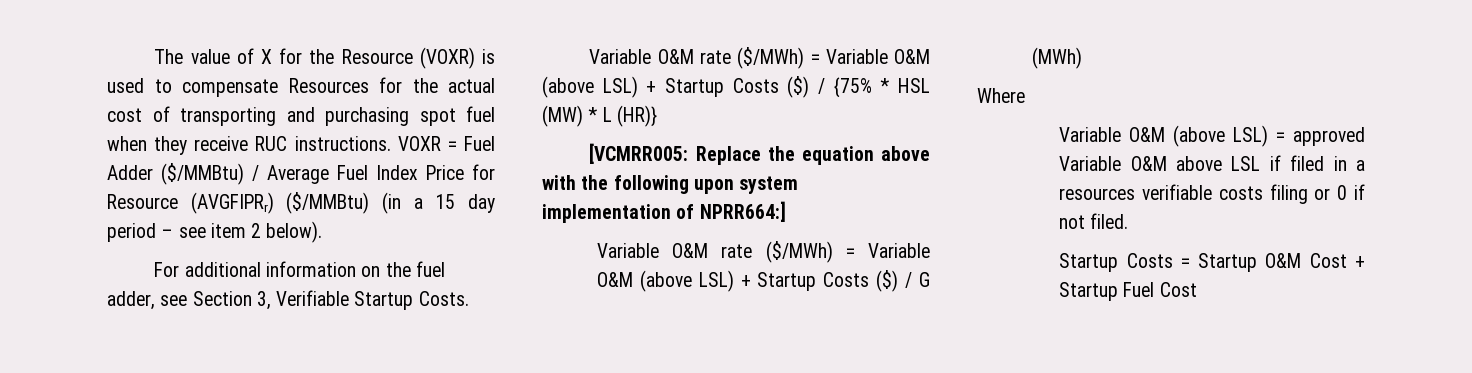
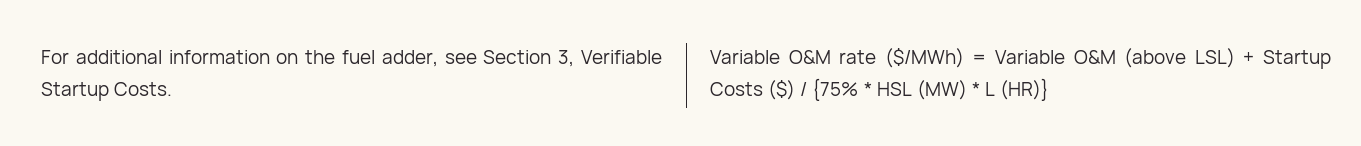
[154,47,495,69] [107,77,495,97] [107,106,495,126] [107,136,496,155] [107,163,495,185] [107,192,496,214] [107,221,323,243] The value of X for the Resource (VOXR) is used to compensate Resources for the actual cost of transporting and purchasing spot fuel when they receive RUC instructions. VOXR = Fuel Adder ($/MMBtu) / Average Fuel Index Price for Resource (AVGFIPRr) ($/MMBtu) (in a 15 day period – see item 2 below). // -> (41, 57) none
[589,143,930,165] [542,175,799,194] [542,201,786,223] [596,241,930,263] [596,270,930,292] [1031,47,1082,69] [977,88,1025,103] [1059,125,1365,147] [1059,155,1365,171] [1059,184,1365,204] [1059,213,1129,229] [1059,253,1365,272] [1059,282,1197,301] // [VCMRR005: Replace the equation above with the following upon system implementation of NPRR664:] // Variable O&M rate ($/MWh) = Variable O&M (above LSL) + Startup Costs ($) / G (MWh) // Where // Variable O&M (above LSL) = approved Variable O&M above LSL if filed in a resources verifiable costs filing or 0 if not filed. // Startup Costs = Startup O&M Cost + Startup Fuel Cost -> (1050, 89) none

